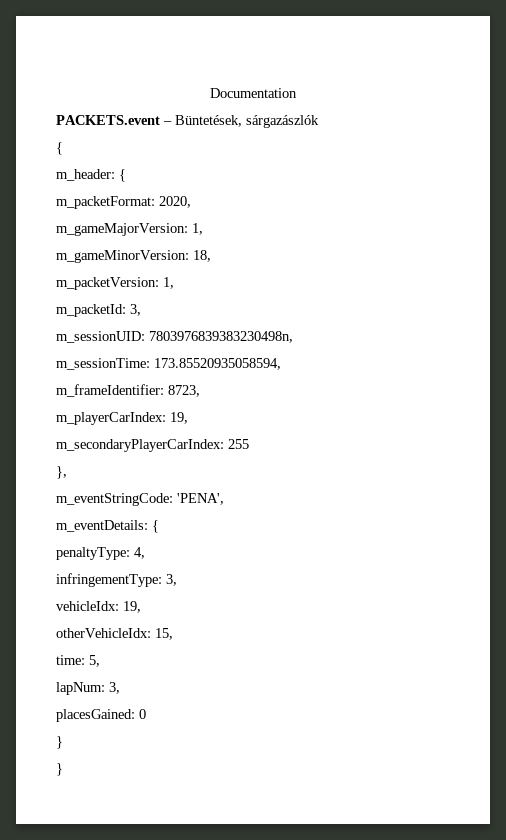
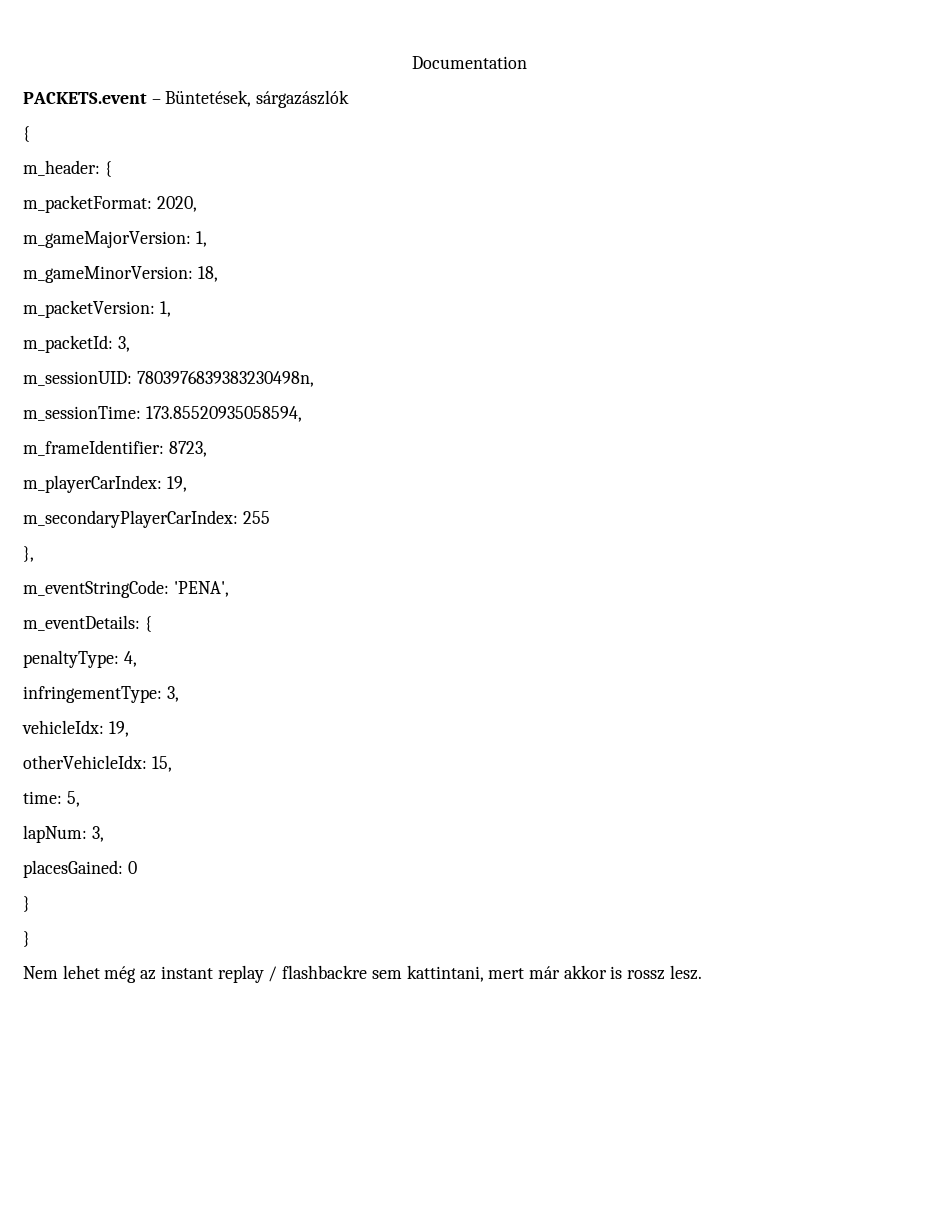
(63, 769) none -> [23,965,702,983] // Nem lehet még az instant replay / flashbackre sem kattintani, mert már akkor is rossz lesz.

